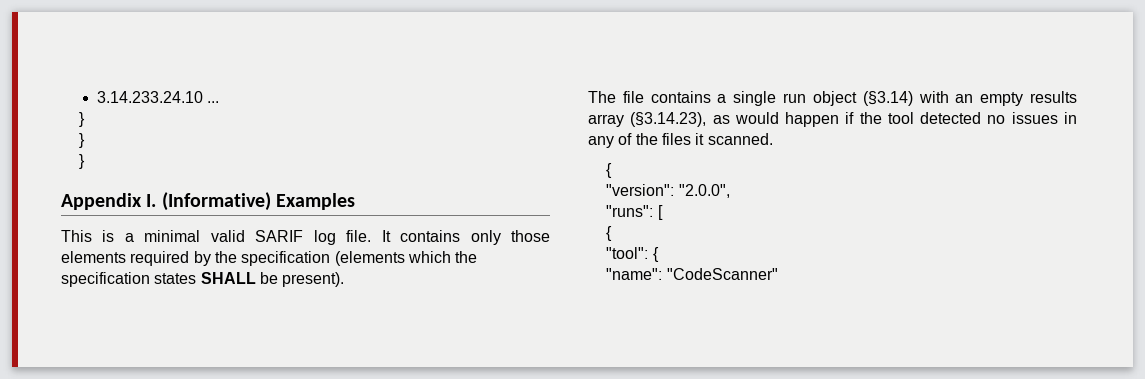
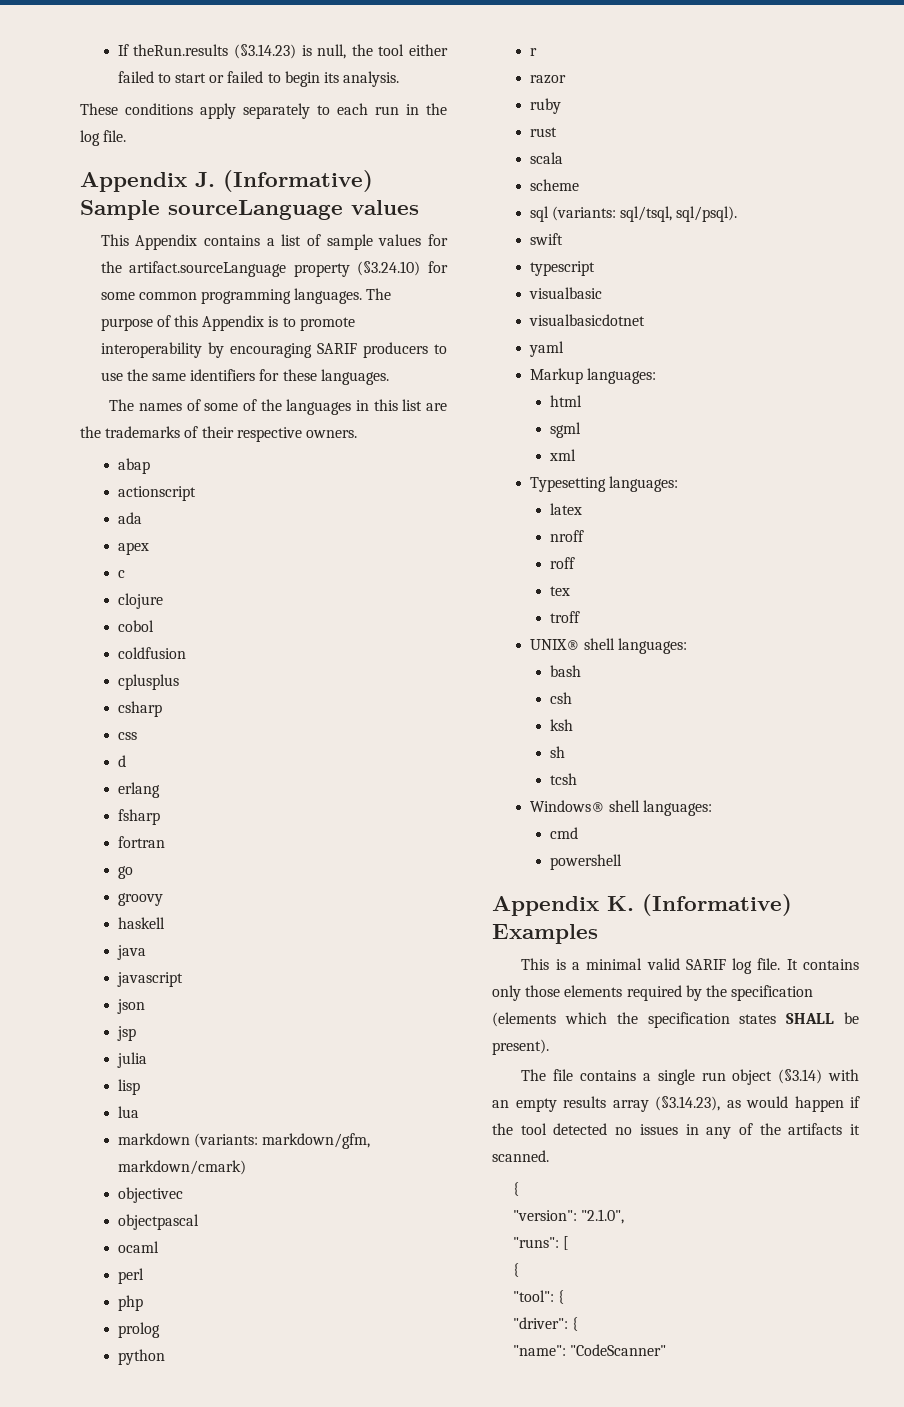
[97,91,220,103] [79,112,86,127] [79,133,86,148] [79,154,86,169] [61,193,157,210] 3.14.233.24.10 ... // } // } // } // Appendix I. -> [117,44,449,59] [117,71,400,87] [80,103,447,119] [80,130,127,146] [80,170,373,192] [80,200,419,220] [100,234,448,250] [100,261,448,277] [100,288,392,304] [100,315,355,331] [100,342,448,358] [100,369,389,385] [109,399,447,415] [80,426,357,442] [117,458,150,474] [117,486,196,501] [117,512,142,524] [117,542,149,555] [117,570,125,578] [117,593,163,609] [117,620,154,632] [117,647,186,659] [117,674,179,690] [117,701,162,717] [117,732,137,740] [117,755,126,767] [117,782,160,798] [117,809,160,825] [117,836,165,848] [117,866,133,879] [117,893,163,906] [117,917,165,929] [116,945,146,960] [116,972,183,987] [116,999,145,1014] [116,1026,136,1041] [116,1052,147,1068] [117,1079,140,1095] [117,1106,139,1118] [117,1133,371,1149] [117,1160,246,1175] [117,1187,183,1203] [117,1214,199,1230] [117,1241,159,1253] [117,1268,144,1284] [117,1295,143,1311] [117,1322,160,1338] [117,1349,165,1365] [529,48,537,56] [529,75,566,84] [529,98,561,114] [529,127,557,137] [529,152,563,164] [529,179,579,191] [529,206,738,222] [529,233,563,245] [529,261,595,276] [528,287,602,299] [528,314,645,326] [528,341,564,357] [529,368,656,384] [550,395,583,407] [550,422,582,438] [549,449,577,461] [529,476,678,492] [550,503,583,515] [550,530,585,542] [550,557,576,569] [550,586,571,596] [550,611,581,623] [529,638,688,654] [550,665,582,677] [550,692,573,704] [550,719,574,731] [550,746,566,758] [550,773,578,785] [529,800,713,816] [550,827,579,839] [550,854,623,870] [492,896,634,916] If theRun.results (§3.14.23) is null, the tool either failed to start or failed to begin its analysis. // These conditions apply separately to each run in the log file. // Appendix J. (Informative) Sample sourceLanguage values // This Appendix contains a list of sample values for the artifact.sourceLanguage property (§3.24.10) for some common programming languages. The purpose of this Appendix is to promote interoperability by encouraging SARIF producers to use the same identifiers for these languages. // The names of some of the languages in this list are the trademarks of their respective owners. // abap // actionscript // ada // apex // c // clojure // cobol // coldfusion // cplusplus // csharp // css // d // erlang // fsharp // fortran // go // groovy // haskell // java // javascript // json // jsp // julia // lisp // lua // markdown (variants: markdown/gfm, markdown/cmark) // objectivec // objectpascal // ocaml // perl // php // prolog // python // r // razor // ruby // rust // scala // scheme // sql (variants: sql/tsql, sql/psql). // swift // typescript // visualbasic // visualbasicdotnet // yaml // Markup languages: // html // sgml // xml // Typesetting languages: // latex // nroff // roff // tex // troff // UNIX® shell languages: // bash // csh // ksh // sh // tcsh // Windows® shell languages: // cmd // powershell // Appendix K.
[661,133,691,145] files -> [788,1123,843,1135] artifacts
[678,184,730,198] "2.0.0", -> [580,1209,624,1224] "2.1.0",
(659, 254) none -> [512,1317,578,1331] // "driver": {

